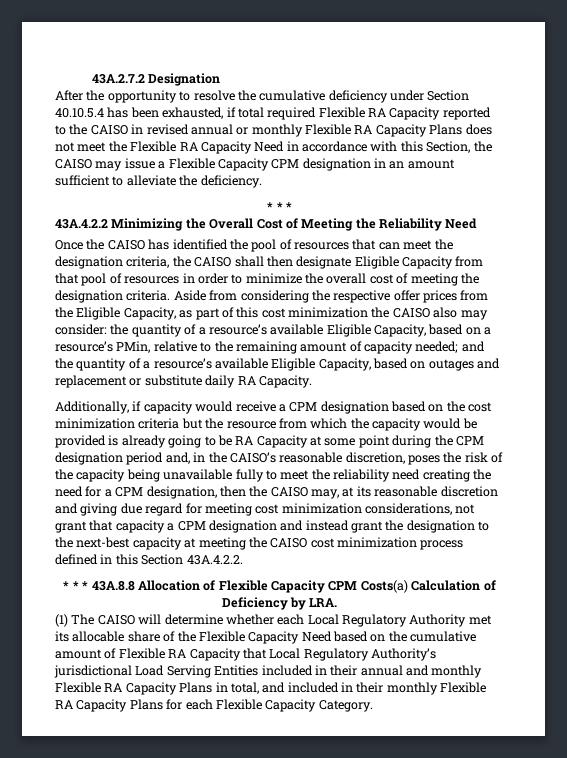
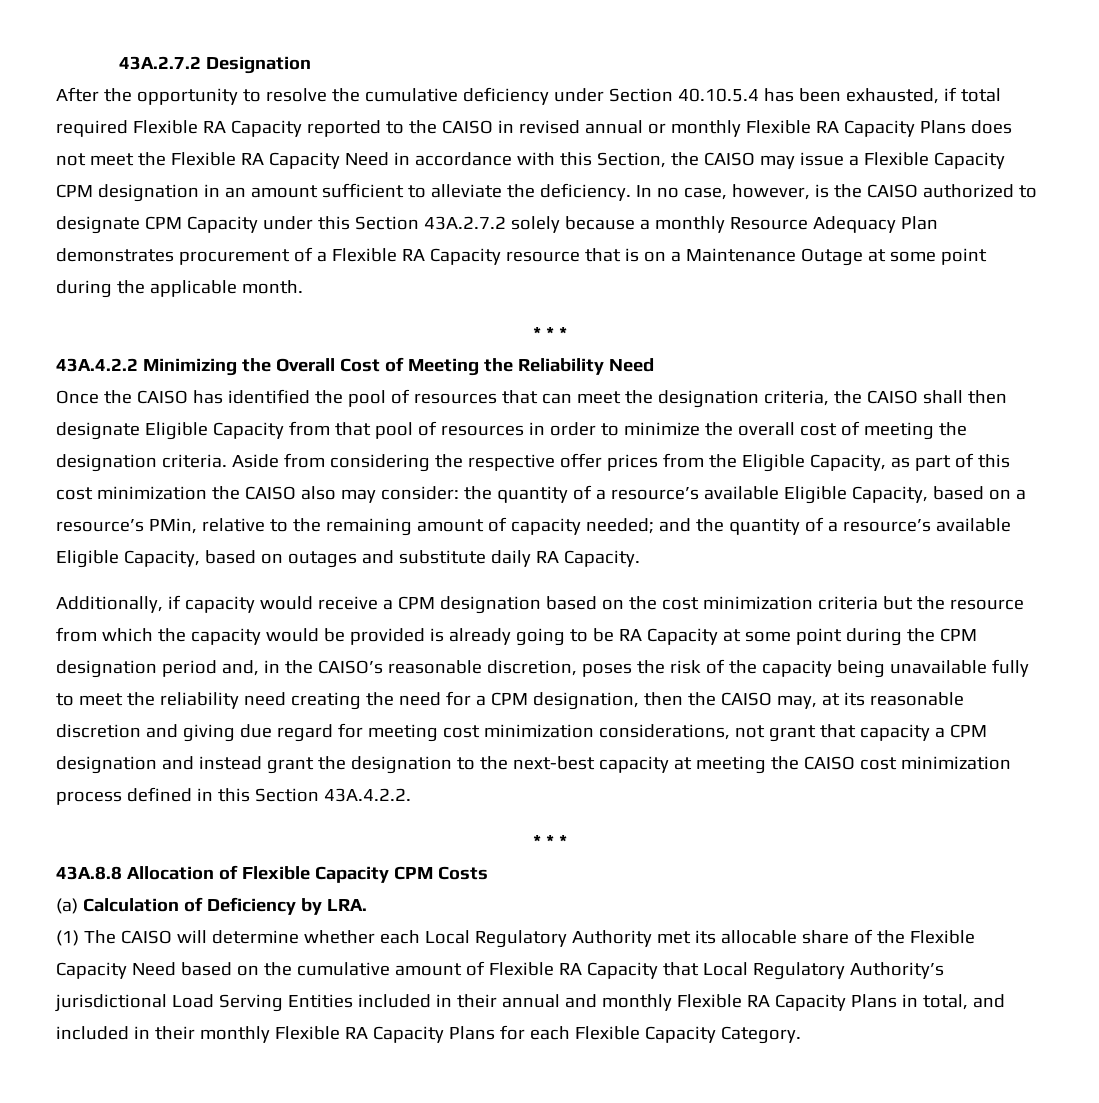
(262, 181) none -> [635,184,1037,200] [56,216,938,234] [56,247,987,266] [56,280,303,298] In no case, however, is the CAISO authorized to designate CPM Capacity under this Section 43A.2.7.2 solely because a monthly Resource Adequacy Plan demonstrates procurement of a Flexible RA Capacity resource that is on a Maintenance Outage at some point during the applicable month.
[55,375,142,388] replacement or -> (394, 557) none
(89, 585) none -> (567, 841) //
[360,580,408,593] Costs(a) -> [437,866,488,880] [56,898,78,914] Costs // (a)

